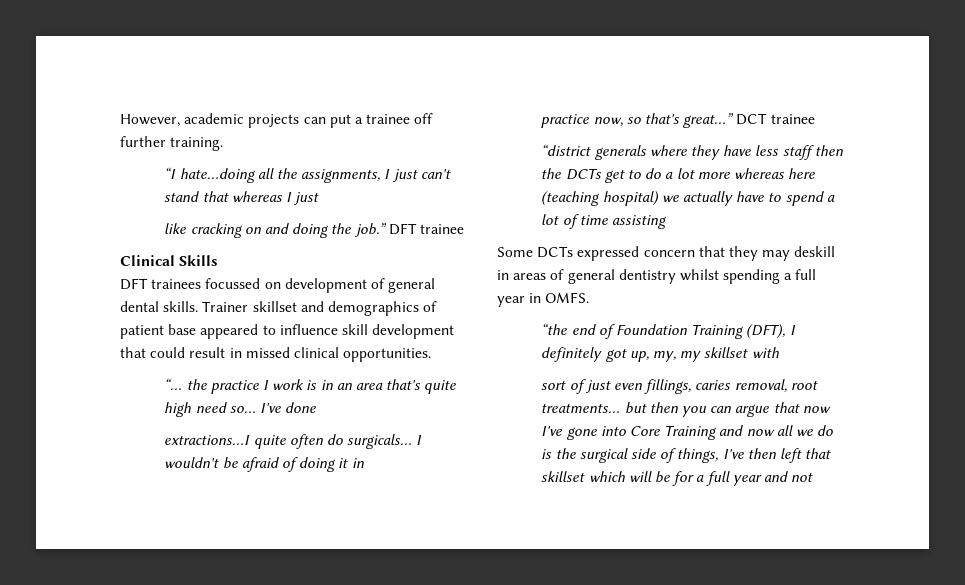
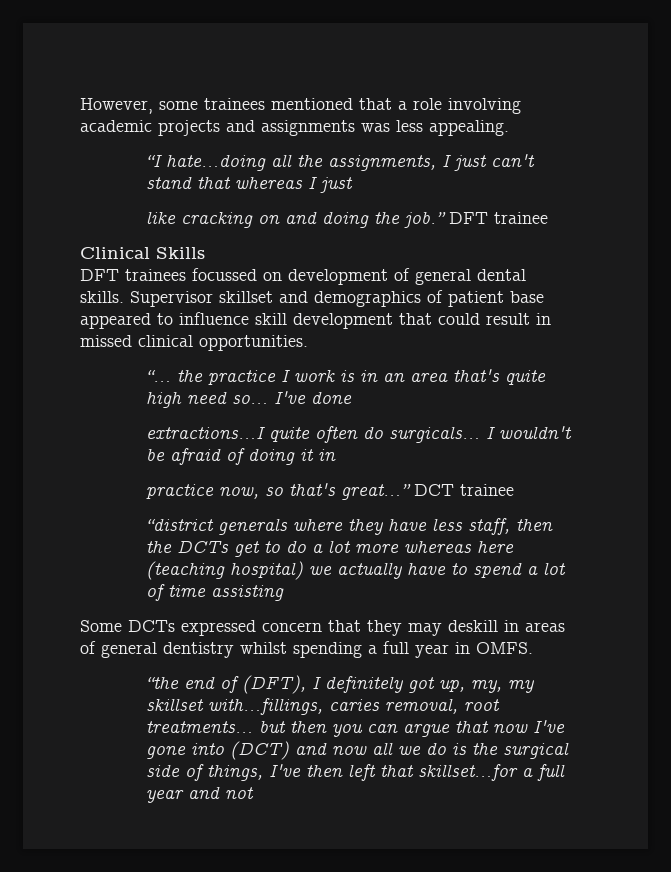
[184,113,434,128] [120,136,224,151] academic projects can put a trainee off further training. -> [159,98,521,114] [80,120,509,136] some trainees mentioned that a role involving academic projects and assignments was less appealing.
[202,301,249,312] Trainer -> [130,291,213,307] Supervisor
[782,145,814,160] staff -> [468,518,511,535] staff,
[616,324,744,339] Foundation Training -> (240, 684) none
[751,347,779,358] [541,379,692,394] with // sort of just even fillings, -> [208,698,324,715] with…fillings,
[630,425,717,440] Core Training -> [230,741,290,760] (DCT)
[541,471,695,486] skillset which will be for -> [418,764,519,781] skillset…for

